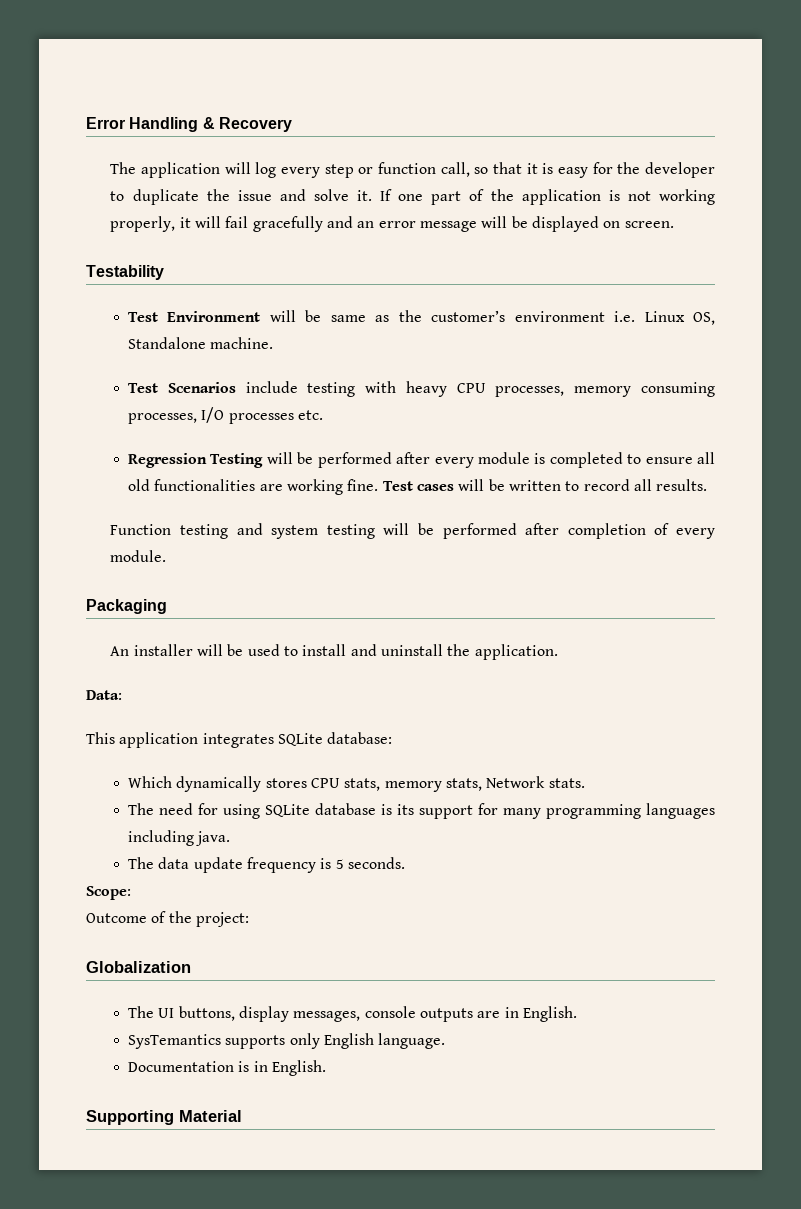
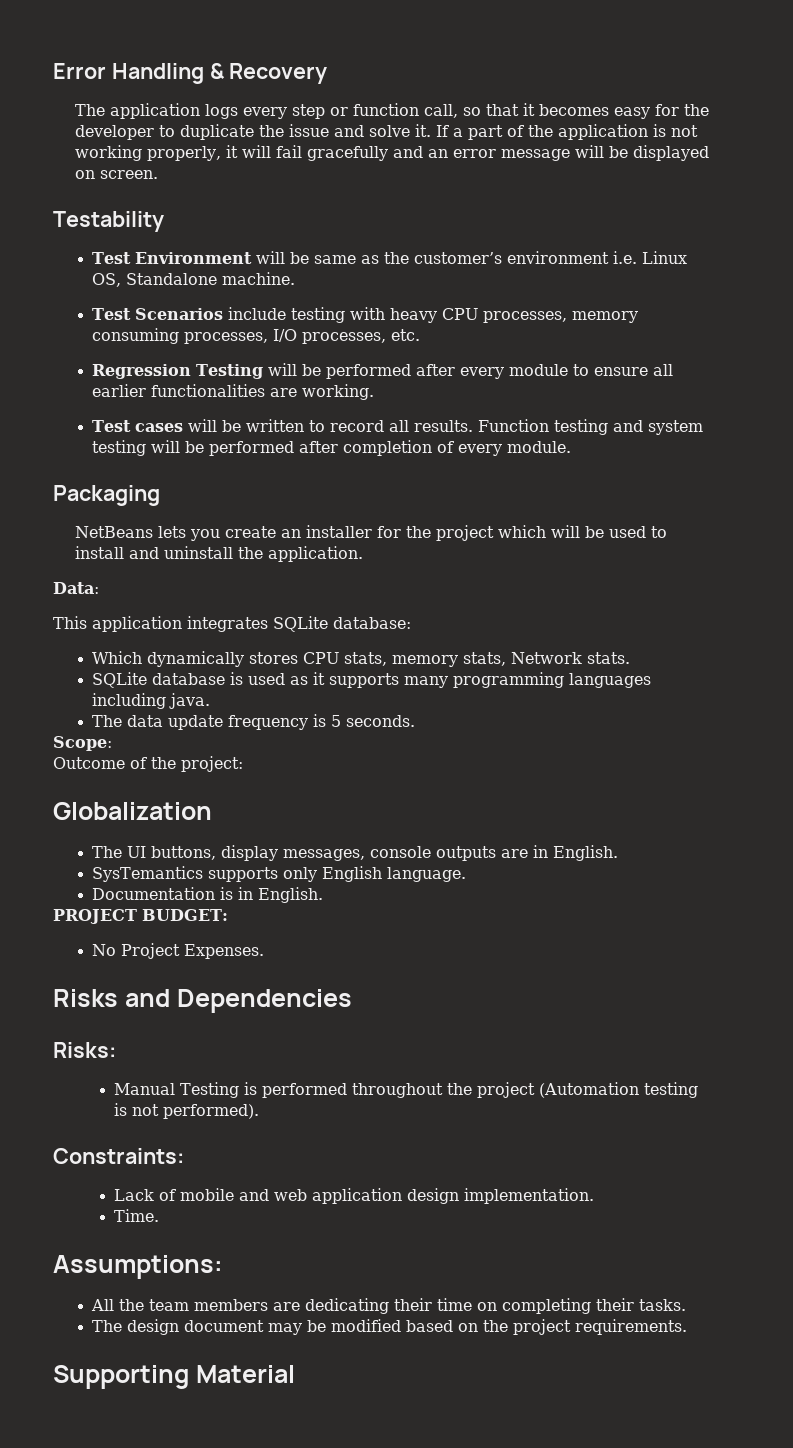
[224,162,277,178] will log -> [204,104,238,119] logs
[542,163,554,174] is -> [538,104,609,116] becomes
[398,194,424,201] one -> [452,128,463,137] a
[228,413,294,424] processes -> [302,332,387,344] processes,
[534,452,623,468] is completed -> (569, 370) none
[128,479,151,491] old -> [92,384,147,397] earlier
[286,479,379,495] working fine. -> [302,384,375,400] working. //
(708, 485) // -> (474, 426) none
[110,644,193,656] An installer -> [74,525,546,541] NetBeans lets you create an installer for the project which
[128,803,499,819] The need for using SQLite database is its support for -> [92,672,400,688] SQLite database is used as it supports
(326, 1068) none -> [53,909,228,924] [92,943,265,959] [53,989,352,1013] [53,1042,116,1058] [114,1082,699,1098] [114,1103,260,1119] [53,1148,184,1164] [114,1188,595,1204] [114,1209,160,1222] [53,1255,223,1279] [91,1298,687,1314] [92,1319,688,1335] // PROJECT BUDGET: // No Project Expenses. // Risks and Dependencies // Risks: // Manual Testing is performed throughout the project (Automation testing is not performed). // Constraints: // Lack of mobile and web application design implementation. // Time. // Assumptions: // All the team members are dedicating their time on completing their tasks. // The design document may be modified based on the project requirements.

